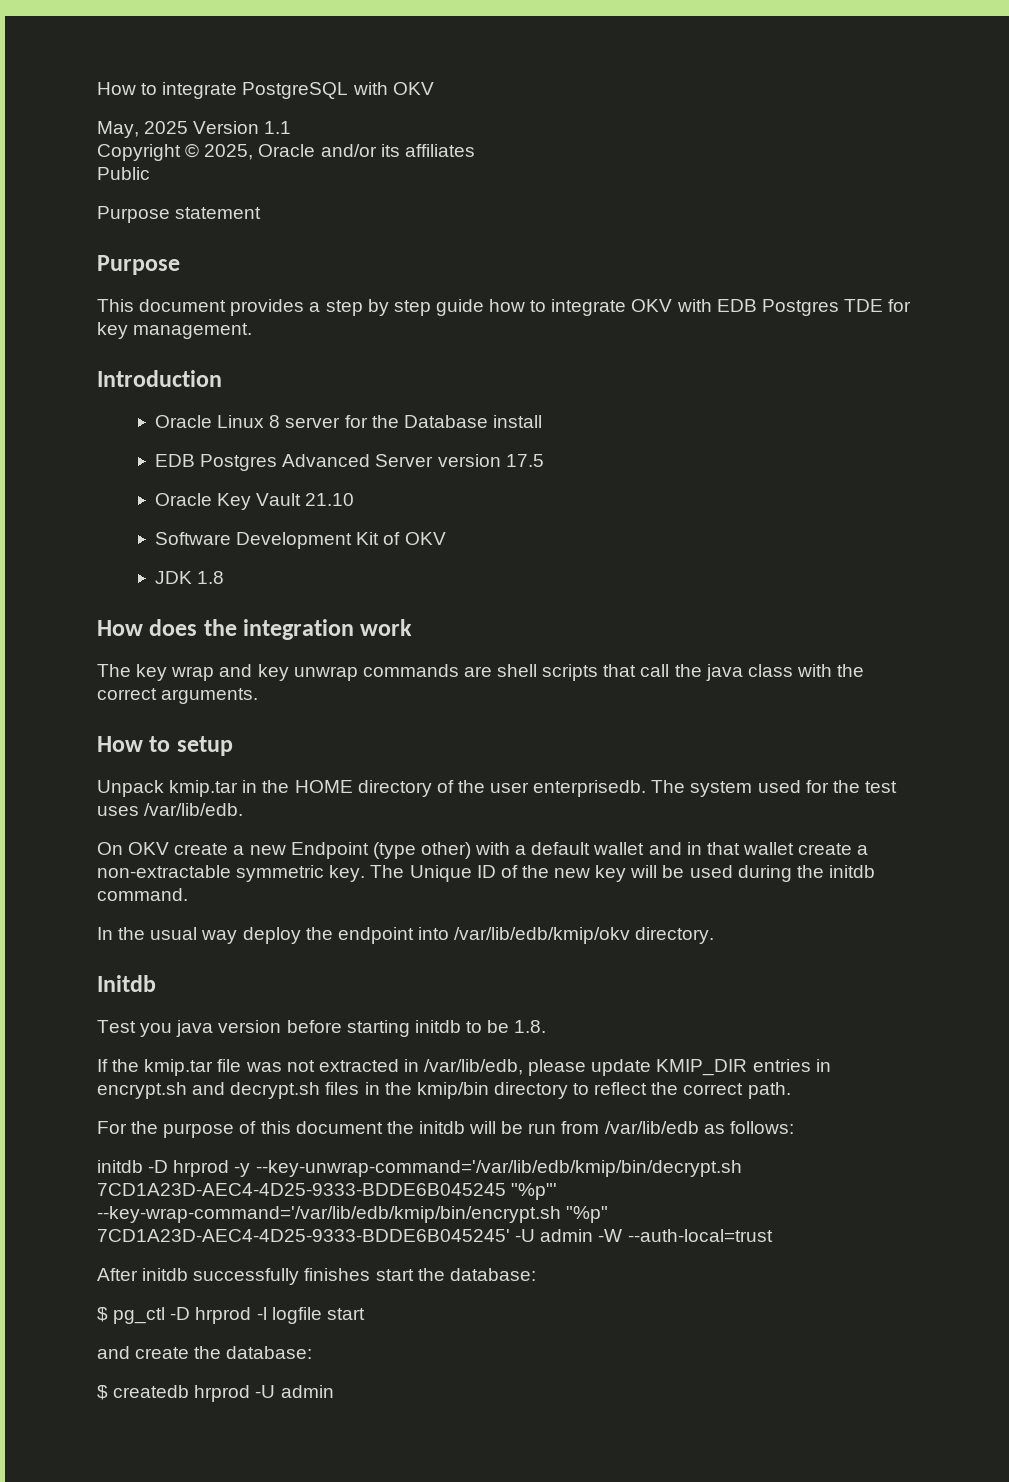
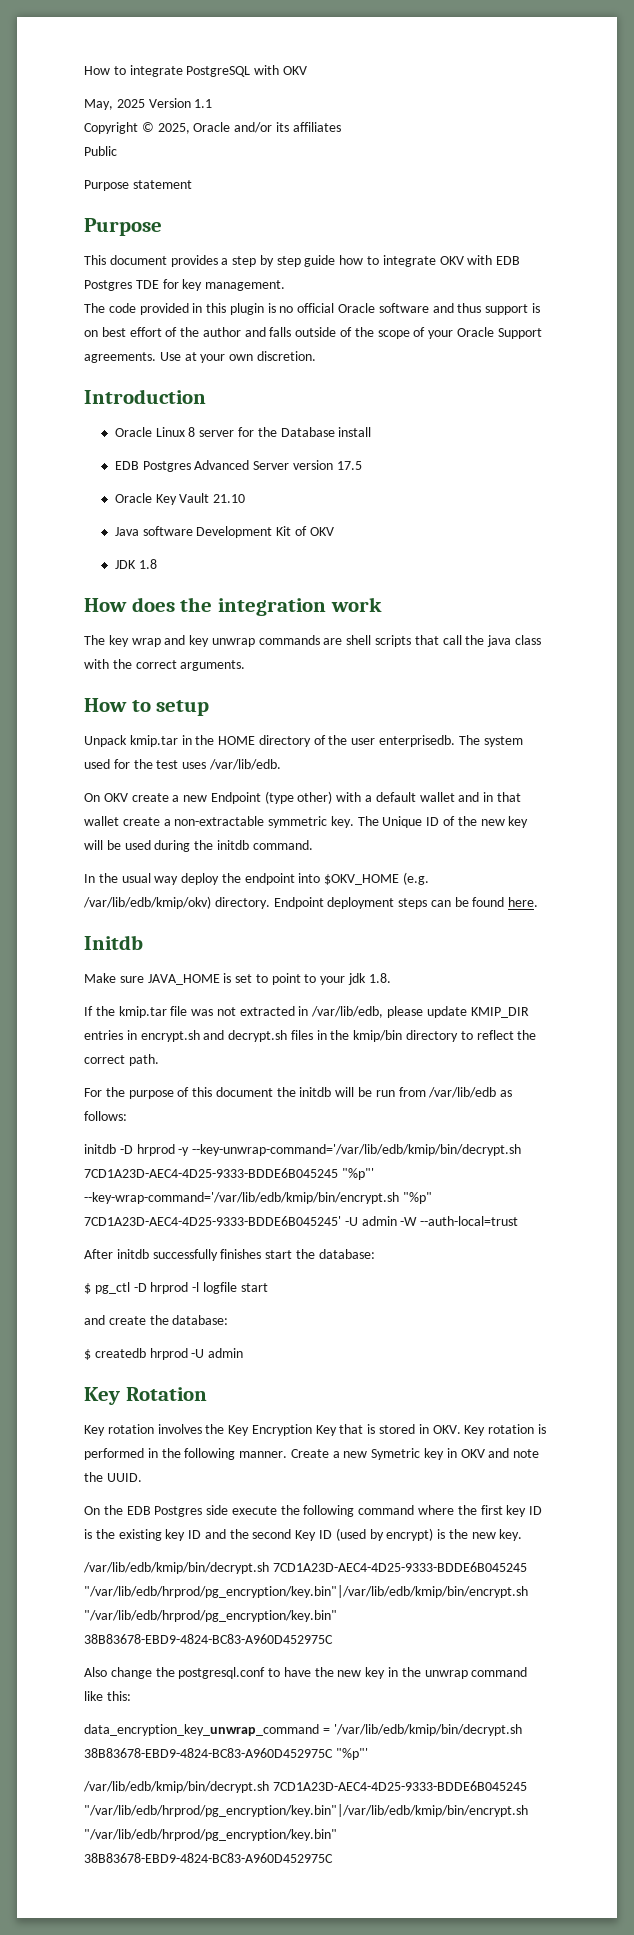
(253, 331) none -> [84,303,540,315] [84,327,542,339] [84,351,316,363] // The code provided in this plugin is no official Oracle software and thus support is on best effort of the author and falls outside of the scope of your Oracle Support agreements. Use at your own discretion.
[154,532,231,545] Software -> [114,526,193,536] Java software
[454,927,715,944] [97,975,156,992] [97,1020,510,1037] /var/lib/edb/kmip/okv directory. // Initdb // Test you java version before starting initdb to be -> [324,872,430,885] [83,896,539,909] [84,935,143,950] [84,973,367,985] $OKV_HOME (e.g. /var/lib/edb/kmip/okv) directory. Endpoint deployment steps can be found here. // Initdb // Make sure JAVA_HOME is set to point to your jdk
(334, 1391) none -> [84,1387,207,1405] [84,1424,546,1436] [84,1448,540,1460] [84,1472,142,1482] [84,1505,543,1517] [84,1528,523,1541] [83,1562,527,1574] [84,1585,528,1598] [84,1610,337,1622] [84,1634,333,1644] [84,1667,528,1679] [84,1691,131,1701] [84,1724,522,1736] [84,1748,368,1760] [83,1781,527,1793] [84,1804,528,1817] [84,1829,337,1841] [84,1853,333,1863] // Key Rotation // Key rotation involves the Key Encryption Key that is stored in OKV. Key rotation is performed in the following manner. Create a new Symetric key in OKV and note the UUID. // On the EDB Postgres side execute the following command where the first key ID is the existing key ID and the second Key ID (used by encrypt) is the new key. // /var/lib/edb/kmip/bin/decrypt.sh 7CD1A23D-AEC4-4D25-9333-BDDE6B045245 "/var/lib/edb/hrprod/pg_encryption/key.bin"|/var/lib/edb/kmip/bin/encrypt.sh "/var/lib/edb/hrprod/pg_encryption/key.bin" 38B83678-EBD9-4824-BC83-A960D452975C // Also change the postgresql.conf to have the new key in the unwrap command like this: // data_encryption_key_unwrap_command = '/var/lib/edb/kmip/bin/decrypt.sh 38B83678-EBD9-4824-BC83-A960D452975C "%p"' // /var/lib/edb/kmip/bin/decrypt.sh 7CD1A23D-AEC4-4D25-9333-BDDE6B045245 "/var/lib/edb/hrprod/pg_encryption/key.bin"|/var/lib/edb/kmip/bin/encrypt.sh "/var/lib/edb/hrprod/pg_encryption/key.bin" 38B83678-EBD9-4824-BC83-A960D452975C

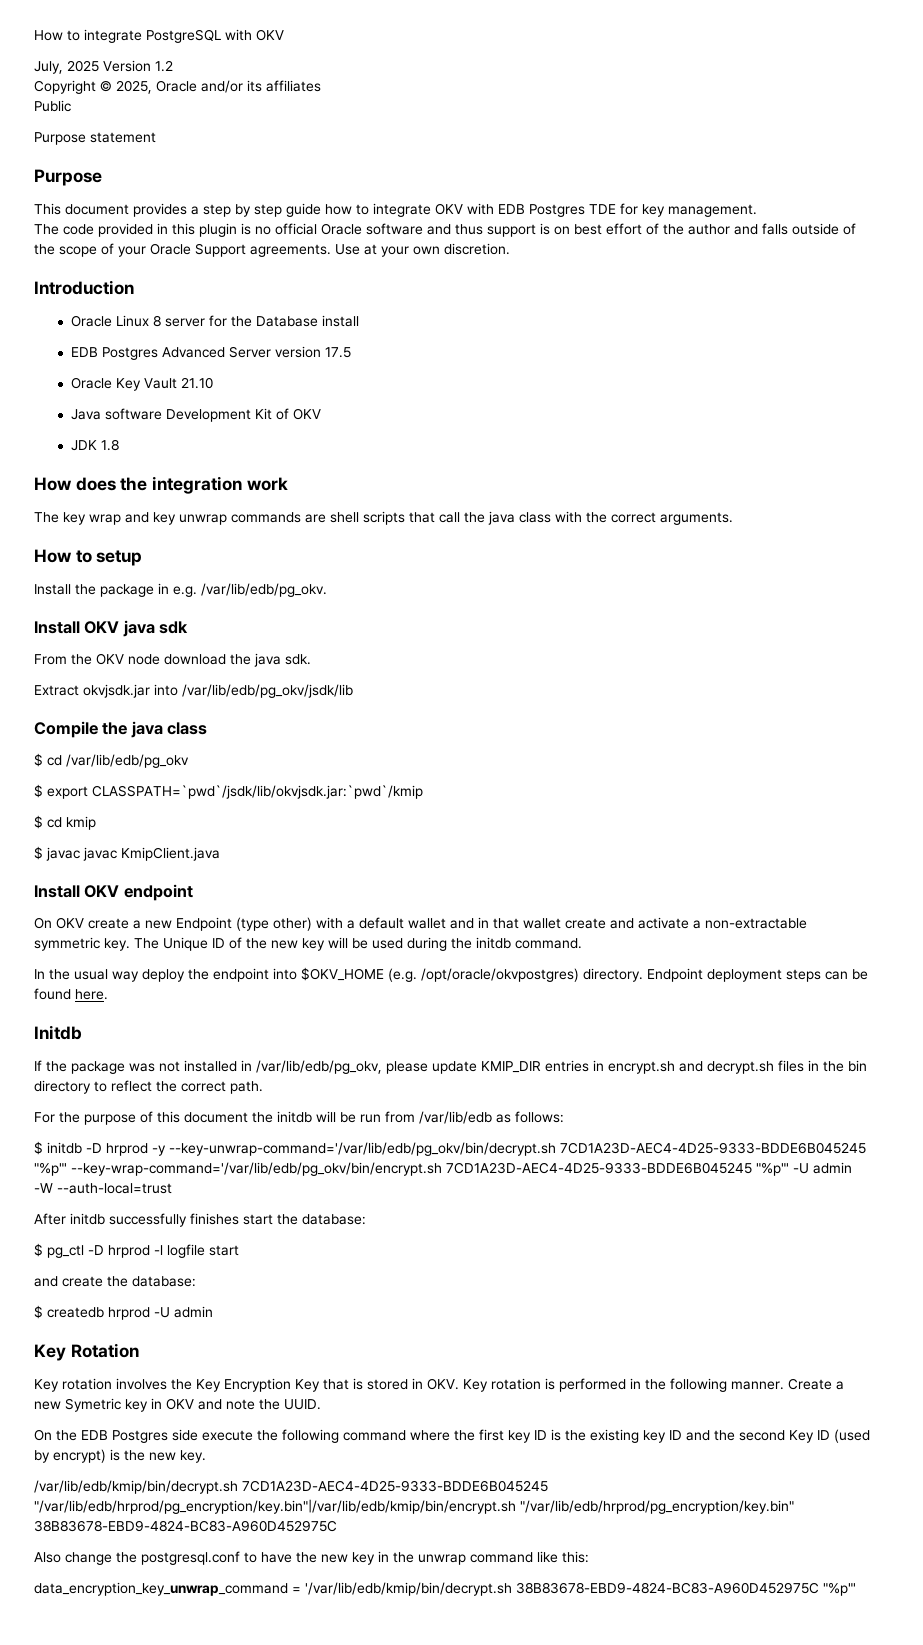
[84,99,113,110] May, -> [34,61,63,74] July,
[194,99,213,108] 1.1 -> [155,60,173,72] 1.2
[84,735,523,747] [84,759,281,770] Unpack kmip.tar in the HOME directory of the user enterprisedb. The system used for the test uses /var/lib/edb. -> [34,583,327,597] [34,620,189,637] [34,653,311,667] [34,684,353,698] [34,721,208,738] [34,753,189,768] [34,784,423,799] [34,815,96,830] [34,846,220,861] [34,884,193,901] Install the package in e.g. /var/lib/edb/pg_okv. // Install OKV java sdk // From the OKV node download the java sdk. // Extract okvjsdk.jar into /var/lib/edb/pg_okv/jsdk/lib // Compile the java class // $ cd /var/lib/edb/pg_okv // $ export CLASSPATH=`pwd`/jsdk/lib/okvjsdk.jar:`pwd`/kmip // $ cd kmip // $ javac javac KmipClient.java // Install OKV endpoint
(160, 821) none -> [610,917,689,929] and activate
[83,896,211,909] /var/lib/edb/kmip/okv) -> [421,968,579,982] /opt/oracle/okvpostgres)
[84,973,391,985] [84,1006,384,1018] Make sure JAVA_HOME is set to point to your jdk 1.8. // If the kmip.tar file was not extracted in /var/lib/edb, -> [34,1060,382,1074] If the package was not installed in /var/lib/edb/pg_okv,
[353,1030,403,1042] kmip/bin -> [848,1060,867,1072] bin
(127, 1116) none -> [34,1141,43,1155] $
[192,1144,522,1156] [84,1168,374,1180] [84,1192,432,1204] [84,1216,341,1226] --key-unwrap-command='/var/lib/edb/kmip/bin/decrypt.sh 7CD1A23D-AEC4-4D25-9333-BDDE6B045245 "%p"' --key-wrap-command='/var/lib/edb/kmip/bin/encrypt.sh "%p" 7CD1A23D-AEC4-4D25-9333-BDDE6B045245' -> [169,1142,866,1156] [34,1162,789,1176] --key-unwrap-command='/var/lib/edb/pg_okv/bin/decrypt.sh 7CD1A23D-AEC4-4D25-9333-BDDE6B045245 "%p"' --key-wrap-command='/var/lib/edb/pg_okv/bin/encrypt.sh 7CD1A23D-AEC4-4D25-9333-BDDE6B045245 "%p"'
[83,1781,527,1793] [84,1804,528,1817] [84,1829,337,1841] [84,1853,333,1863] // /var/lib/edb/kmip/bin/decrypt.sh 7CD1A23D-AEC4-4D25-9333-BDDE6B045245 "/var/lib/edb/hrprod/pg_encryption/key.bin"|/var/lib/edb/kmip/bin/encrypt.sh "/var/lib/edb/hrprod/pg_encryption/key.bin" 38B83678-EBD9-4824-BC83-A960D452975C -> (856, 1589) none

